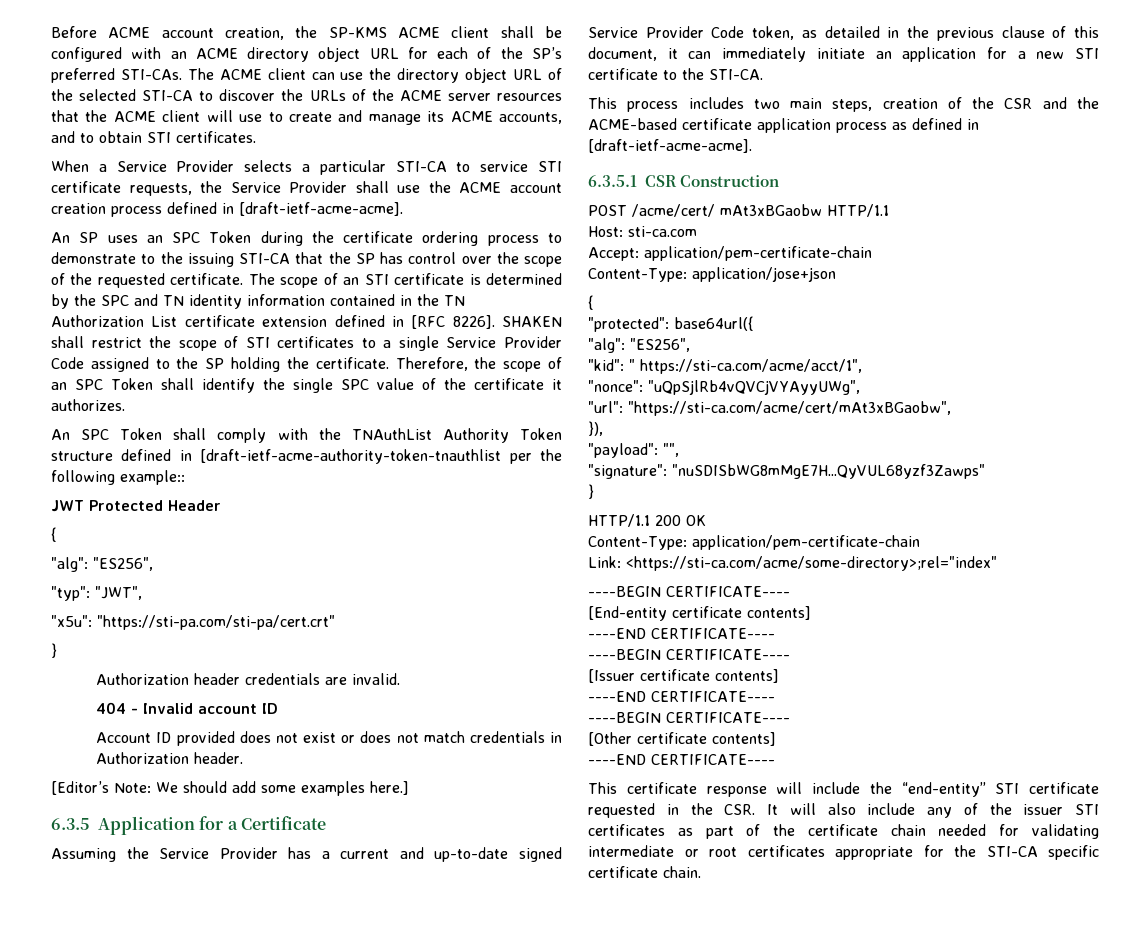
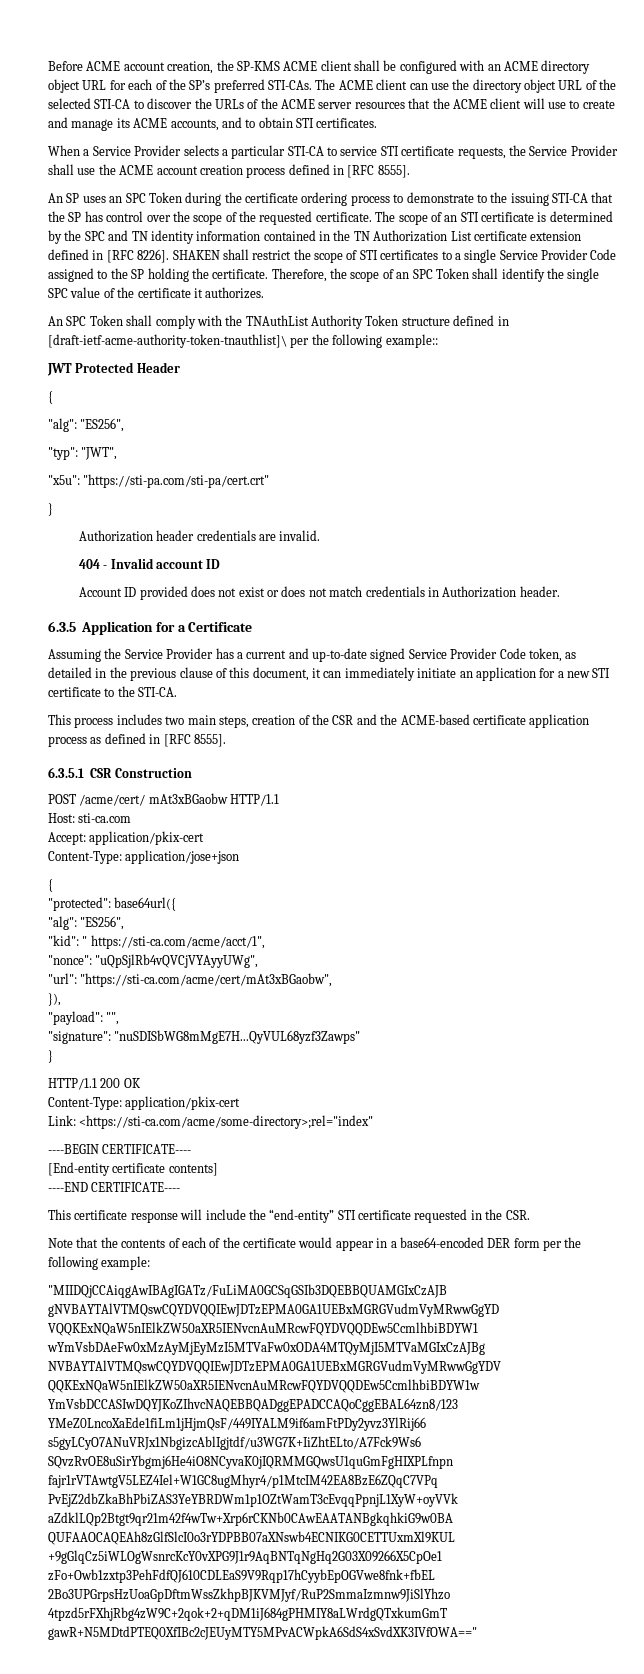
[239,202,403,216] [draft-ietf-acme-acme]. -> [347,165,410,178] [RFC 8555].
[200,449,502,464] [draft-ietf-acme-authority-token-tnauthlist -> [48,334,287,348] [draft-ietf-acme-authority-token-tnauthlist]\
[51,781,409,796] // [Editor’s Note: We should add some examples here.] -> (560, 591) none
[588,139,752,153] [draft-ietf-acme-acme]. -> [163,734,226,747] [RFC 8555].
[644,246,872,261] application/pem-certificate-chain -> [89,831,205,845] application/pkix-cert
[691,535,920,550] application/pem-certificate-chain -> [125,1096,241,1110] application/pkix-cert
[588,649,790,660] [588,669,779,683] [588,691,775,702] [588,712,790,723] [588,732,776,746] [588,754,775,765] // ----BEGIN CERTIFICATE---- // [Issuer certificate contents] // ----END CERTIFICATE---- // ----BEGIN CERTIFICATE---- // [Other certificate contents] // ----END CERTIFICATE---- -> (181, 1187) none
[767,803,1099,818] [588,824,1099,839] [588,845,1099,860] [588,866,701,878] It will also include any of the issuer STI certificates as part of the certificate chain needed for validating intermediate or root certificates appropriate for the STI-CA specific certificate chain. -> [48,1237,582,1251] [48,1256,151,1270] [48,1284,447,1298] [48,1303,499,1317] [48,1322,478,1336] [47,1341,485,1355] [48,1360,501,1374] [48,1379,480,1393] [48,1398,458,1412] [48,1417,426,1431] [48,1436,421,1450] [48,1455,453,1469] [48,1474,438,1488] [48,1493,458,1507] [48,1512,453,1526] [48,1531,455,1545] [48,1550,442,1564] [48,1569,435,1583] [48,1588,450,1602] [48,1607,447,1621] [48,1626,477,1640] // Note that the contents of each of the certificate would appear in a base64-encoded DER form per the following example: // "MIIDQjCCAiqgAwIBAgIGATz/FuLiMA0GCSqGSIb3DQEBBQUAMGIxCzAJB gNVBAYTAlVTMQswCQYDVQQIEwJDTzEPMA0GA1UEBxMGRGVudmVyMRwwGgYD VQQKExNQaW5nIElkZW50aXR5IENvcnAuMRcwFQYDVQQDEw5CcmlhbiBDYW1 wYmVsbDAeFw0xMzAyMjEyMzI5MTVaFw0xODA4MTQyMjI5MTVaMGIxCzAJBg NVBAYTAlVTMQswCQYDVQQIEwJDTzEPMA0GA1UEBxMGRGVudmVyMRwwGgYDV QQKExNQaW5nIElkZW50aXR5IENvcnAuMRcwFQYDVQQDEw5CcmlhbiBDYW1w YmVsbDCCASIwDQYJKoZIhvcNAQEBBQADggEPADCCAQoCggEBAL64zn8/123 YMeZ0LncoXaEde1fiLm1jHjmQsF/449IYALM9if6amFtPDy2yvz3YlRij66 s5gyLCyO7ANuVRJx1NbgizcAblIgjtdf/u3WG7K+IiZhtELto/A7Fck9Ws6 SQvzRvOE8uSirYbgmj6He4iO8NCyvaK0jIQRMMGQwsU1quGmFgHIXPLfnpn fajr1rVTAwtgV5LEZ4Iel+W1GC8ugMhyr4/p1MtcIM42EA8BzE6ZQqC7VPq PvEjZ2dbZkaBhPbiZAS3YeYBRDWm1p1OZtWamT3cEvqqPpnjL1XyW+oyVVk aZdklLQp2Btgt9qr21m42f4wTw+Xrp6rCKNb0CAwEAATANBgkqhkiG9w0BA QUFAAOCAQEAh8zGlfSlcI0o3rYDPBB07aXNswb4ECNIKG0CETTUxmXl9KUL +9gGlqCz5iWLOgWsnrcKcY0vXPG9J1r9AqBNTqNgHq2G03X09266X5CpOe1 zFo+Owb1zxtp3PehFdfQJ610CDLEaS9V9Rqp17hCyybEpOGVwe8fnk+fbEL 2Bo3UPGrpsHzUoaGpDftmWssZkhpBJKVMJyf/RuP2SmmaIzmnw9JiSlYhzo 4tpzd5rFXhjRbg4zW9C+2qok+2+qDM1iJ684gPHMIY8aLWrdgQTxkumGmT gawR+N5MDtdPTEQ0XfIBc2cJEUyMTY5MPvACWpkA6SdS4xSvdXK3IVfOWA=="

